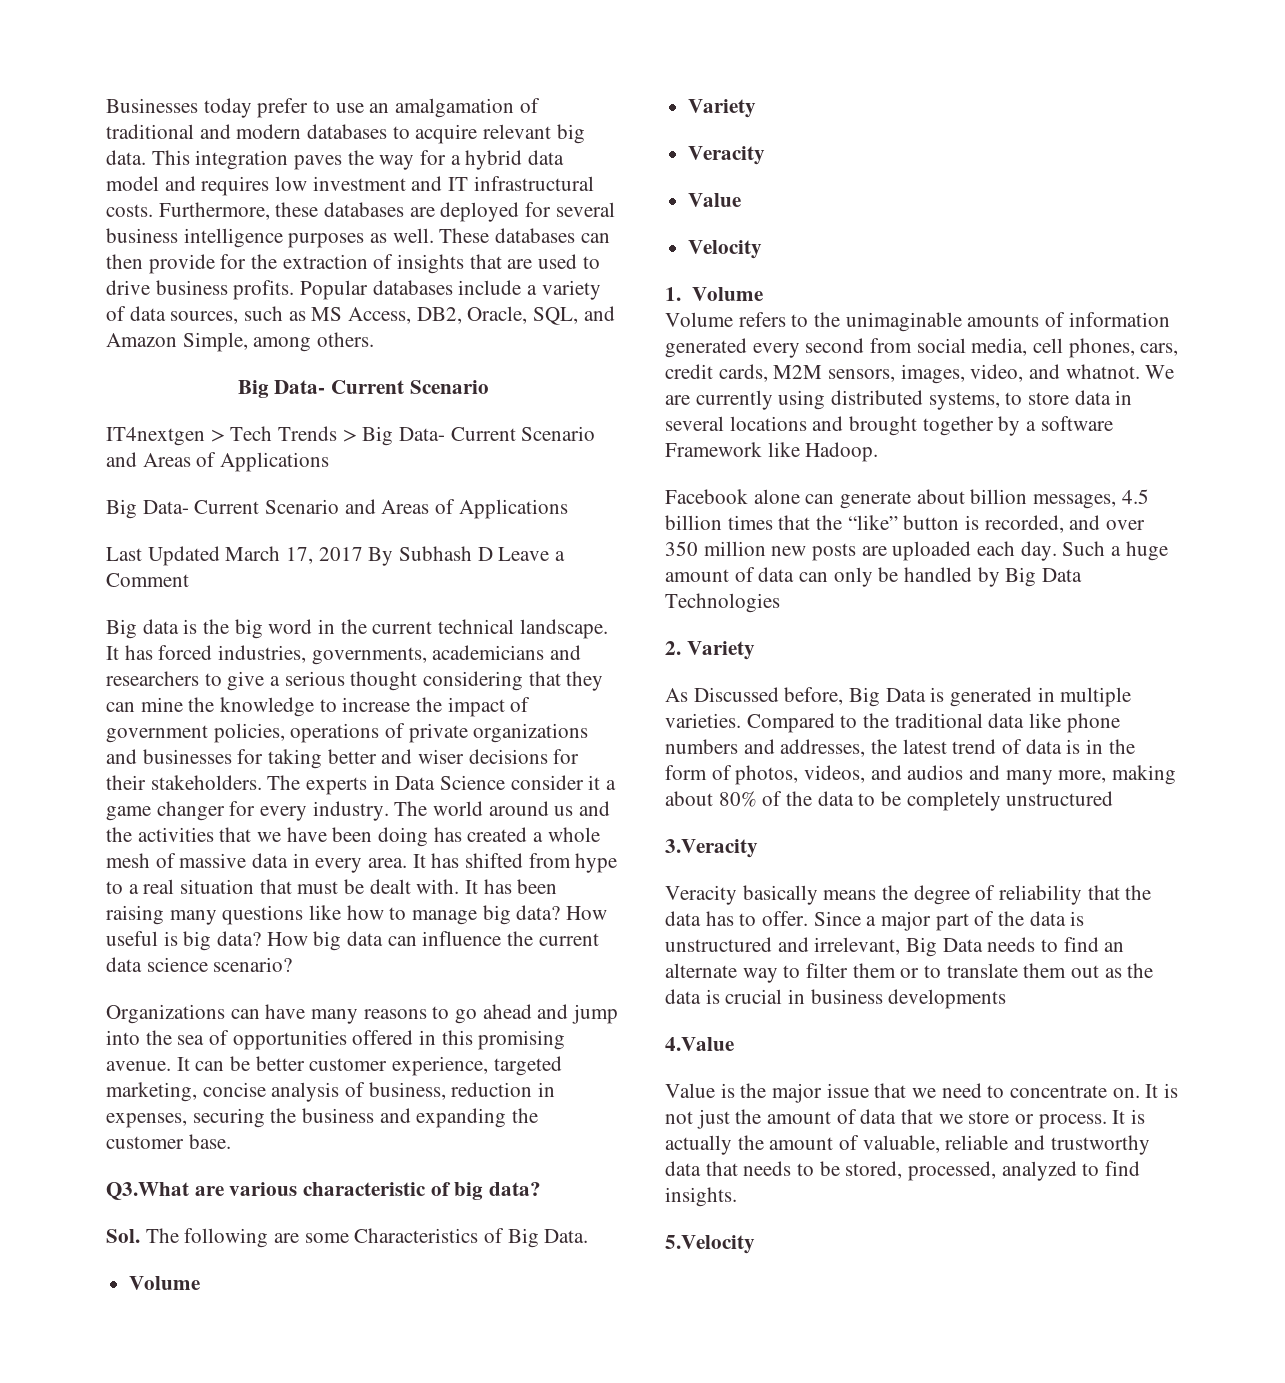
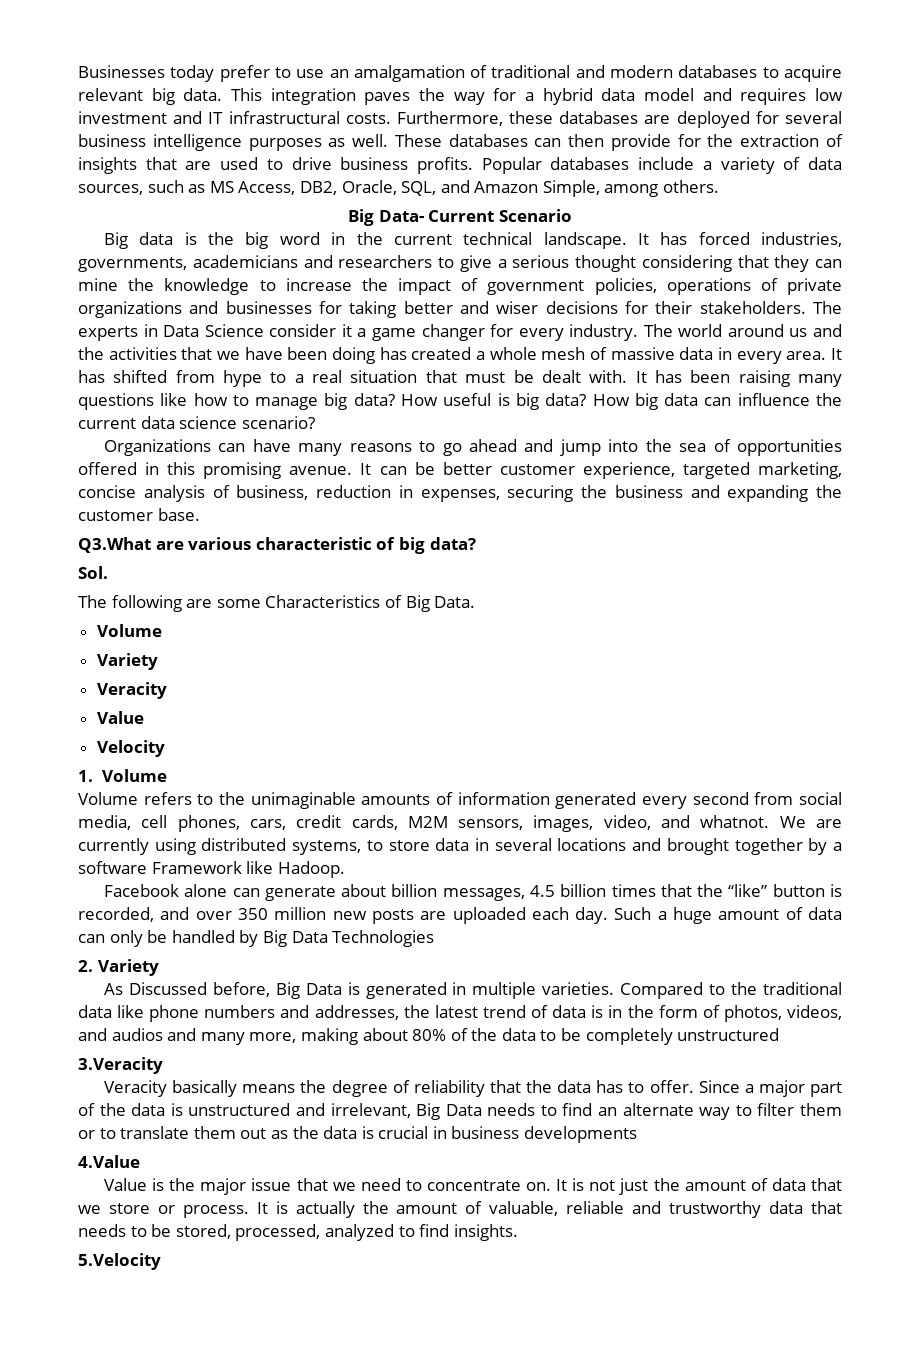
[106,426,596,446] [106,452,330,472] [106,499,568,519] [106,546,566,566] [106,573,189,587] // IT4nextgen > Tech Trends > Big Data- Current Scenario and Areas of Applications // Big Data- Current Scenario and Areas of Applications // Last Updated March 17, 2017 By Subhash D Leave a Comment -> (572, 215) none
(140, 1236) none -> (108, 572) //

